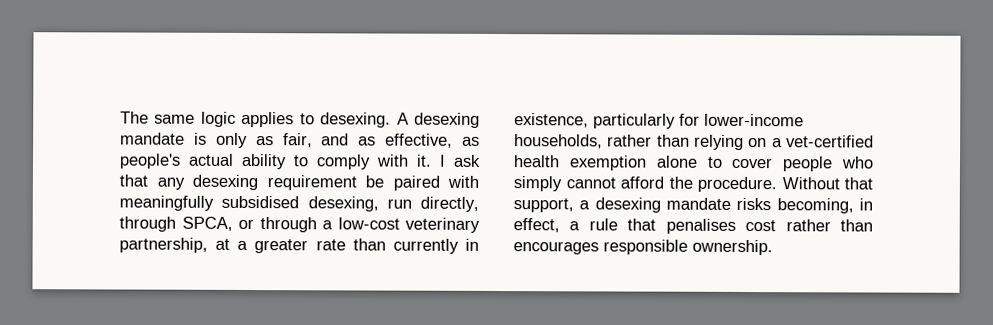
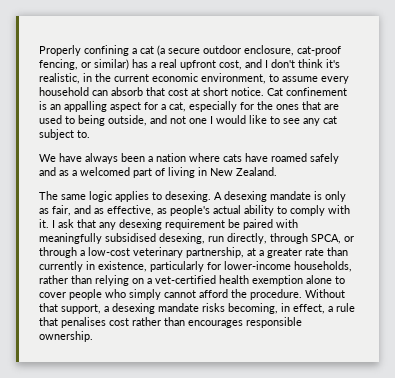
(120, 117) none -> [39,45,341,56] [39,59,340,70] [39,73,349,84] [39,87,347,96] [39,101,339,112] [39,115,337,126] [39,129,90,140] [39,153,339,164] [39,167,277,178] Properly confining a cat (a secure outdoor enclosure, cat-proof fencing, or similar) has a real upfront cost, and I don't think it's realistic, in the current economic environment, to assume every household can absorb that cost at short notice. Cat confinement is an appalling aspect for a cat, especially for the ones that are used to being outside, and not one I would like to see any cat subject to. // We have always been a nation where cats have roamed safely and as a welcomed part of living in New Zealand. //

